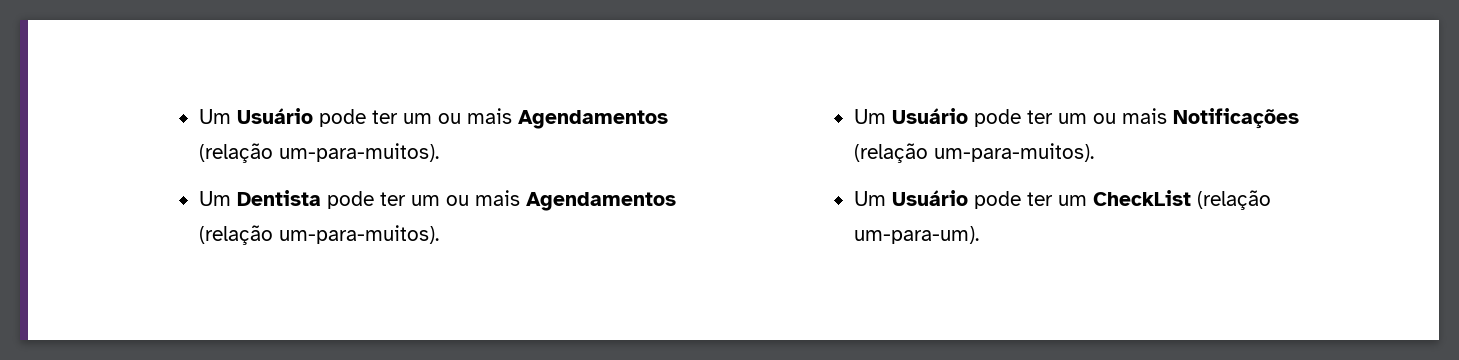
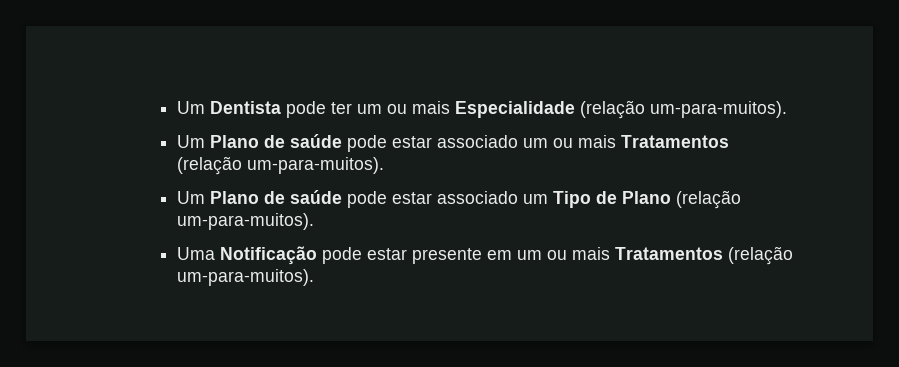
[198,108,668,129] [198,143,439,163] [198,191,231,206] Um Usuário pode ter um ou mais Agendamentos (relação um-para-muitos). // Um -> [176,101,205,114] Um
[525,192,676,211] [198,225,439,245] [853,108,1299,129] [853,143,1094,163] [853,190,1271,210] [853,226,979,244] Agendamentos (relação um-para-muitos). // Um Usuário pode ter um ou mais Notificações (relação um-para-muitos). // Um Usuário pode ter um CheckList (relação um-para-um). -> [454,100,787,119] [176,134,729,152] [176,156,384,175] [176,190,741,209] [176,213,314,230] [176,246,793,265] [176,269,314,286] Especialidade (relação um-para-muitos). // Um Plano de saúde pode estar associado um ou mais Tratamentos (relação um-para-muitos). // Um Plano de saúde pode estar associado um Tipo de Plano (relação um-para-muitos). // Uma Notificação pode estar presente em um ou mais Tratamentos (relação um-para-muitos).

